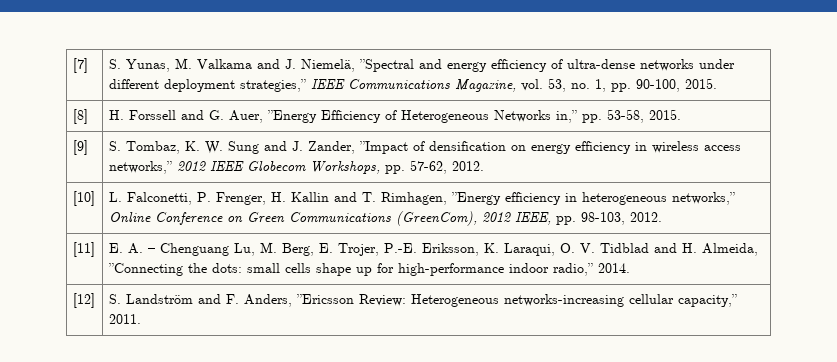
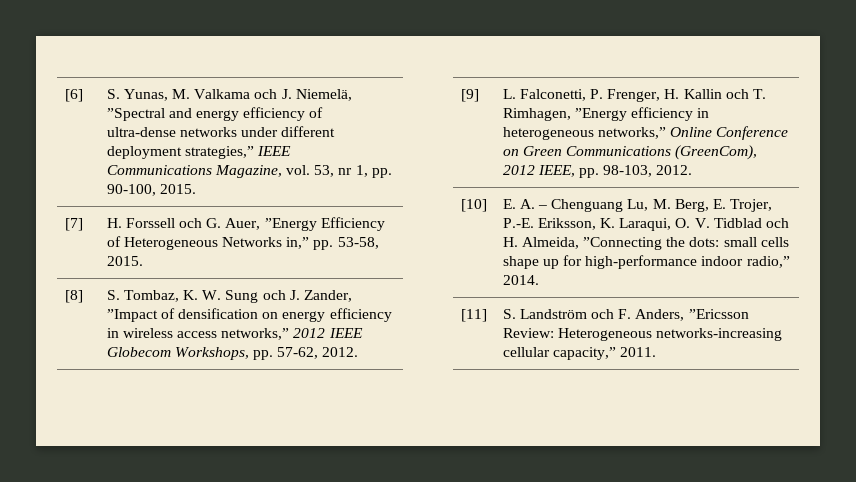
[72,58,88,73] [7] -> [64,89,83,102] [6]
[256,59,280,69] and -> [254,89,278,99] och
[570,83,590,89] no. -> [338,168,353,175] nr
[72,109,88,124] [8] -> [64,218,83,231] [7]
[180,110,204,120] and -> [179,218,203,228] och
[72,140,88,155] [9] -> [64,290,83,303] [8]
[263,141,287,151] and -> [262,290,286,300] och
[72,191,95,206] [10] -> [460,89,479,102] [9]
[333,192,357,202] and -> [725,89,749,99] och
[72,242,95,257] [11] -> [460,199,487,212] [10]
[653,243,677,253] and -> [765,218,789,228] och
[72,293,95,308] [12] -> [460,309,487,322] [11]
[197,294,221,304] and -> [591,309,615,319] och

